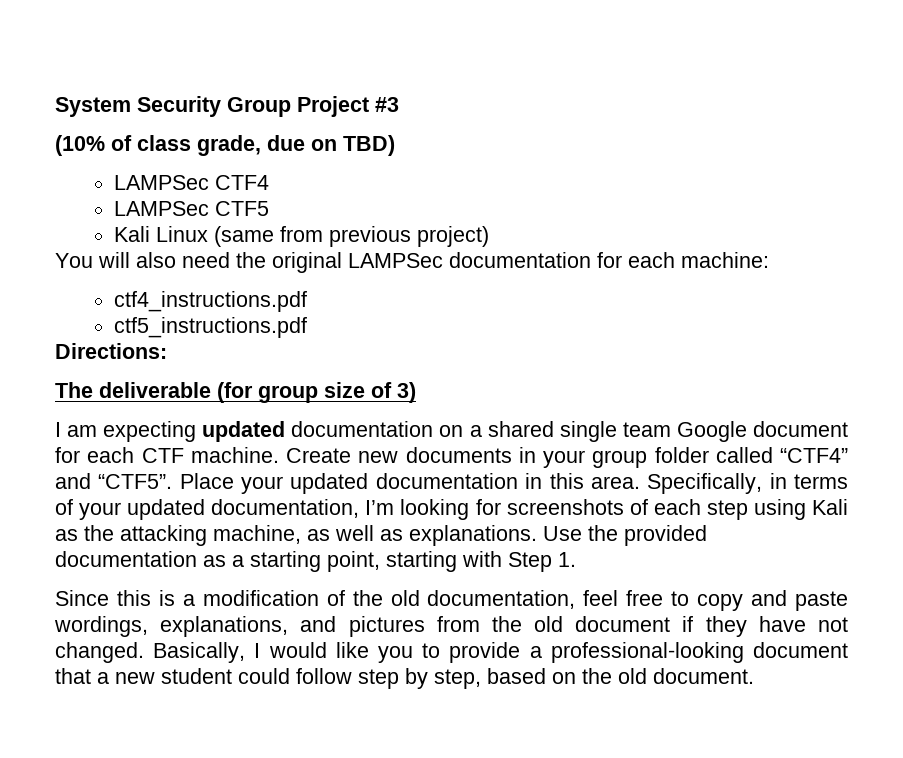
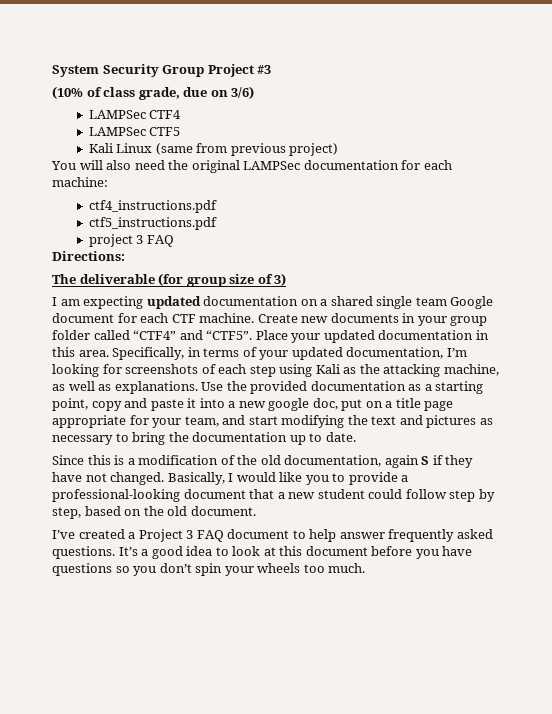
[343,135,395,156] TBD) -> [231,86,255,99] 3/6)
(308, 327) none -> [88,234,174,247] // project 3 FAQ
[386,551,576,572] starting with Step 1. -> [91,398,454,411] [52,415,493,428] [52,432,356,445] copy and paste it into a new google doc, put on a title page appropriate for your team, and start modifying the text and pictures as necessary to bring the documentation up to date.
[583,590,849,611] [54,616,671,637] feel free to copy and paste wordings, explanations, and pictures from the old document -> [384,455,430,468] again S
(754, 676) none -> [52,529,493,542] [52,546,473,559] [52,563,366,576] // I’ve created a Project 3 FAQ document to help answer frequently asked questions. It’s a good idea to look at this document before you have questions so you don’t spin your wheels too much.

